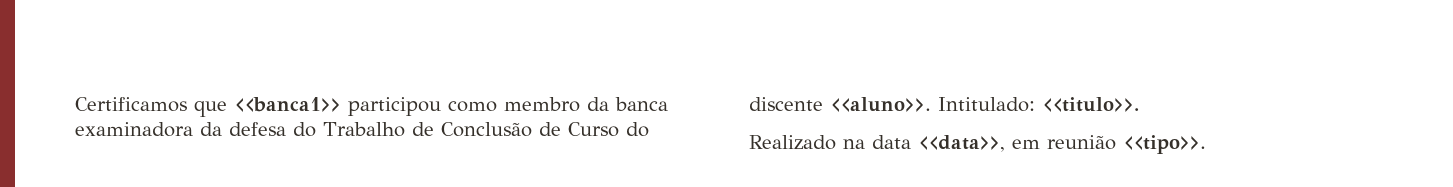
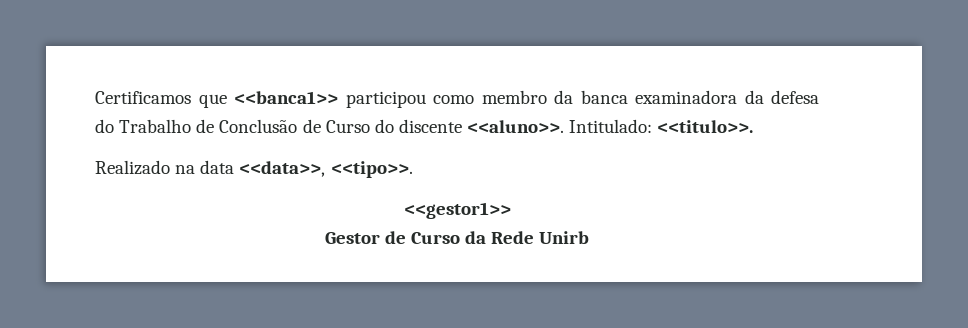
[1012,135,1116,150] em reunião -> (326, 169) none
(1206, 144) none -> [403,202,511,219] [324,231,590,244] // <<gestor1>> // Gestor de Curso da Rede Unirb

